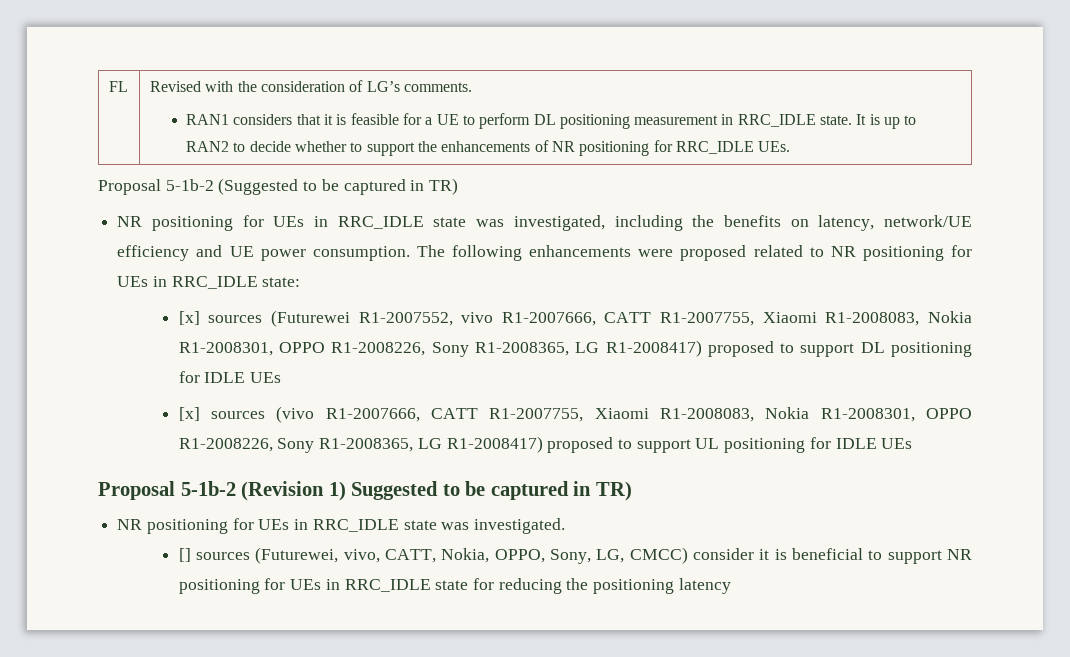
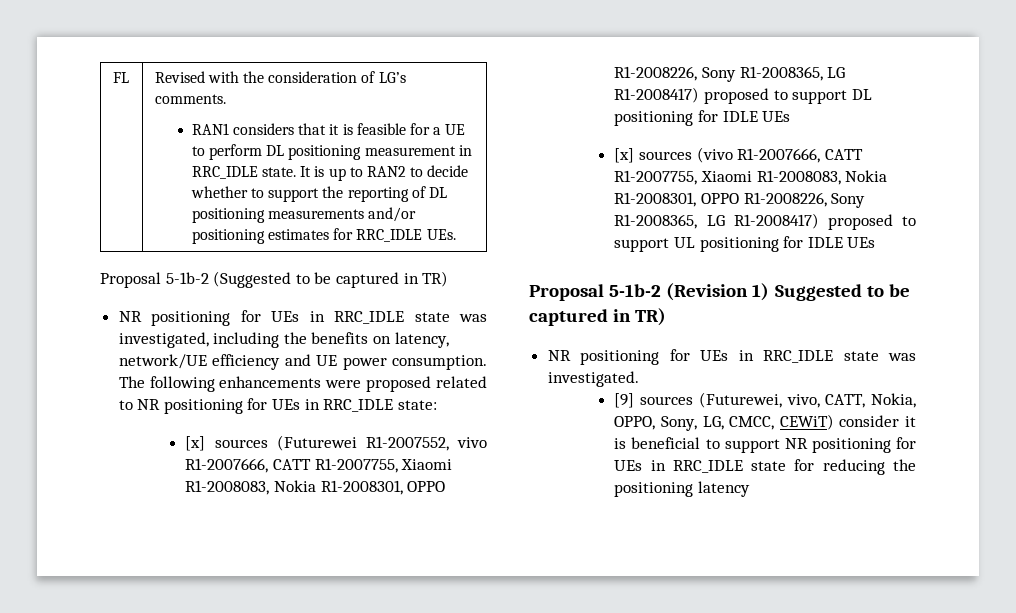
[441,140,650,156] enhancements of NR positioning -> [347,186,447,202] [191,207,417,223] [191,229,329,244] reporting of DL positioning measurements and/or positioning estimates
[178,548,191,562] [] -> [614,393,635,408] [9]
[629,547,688,564] CMCC) -> [729,414,834,430] CMCC, CEWiT)

